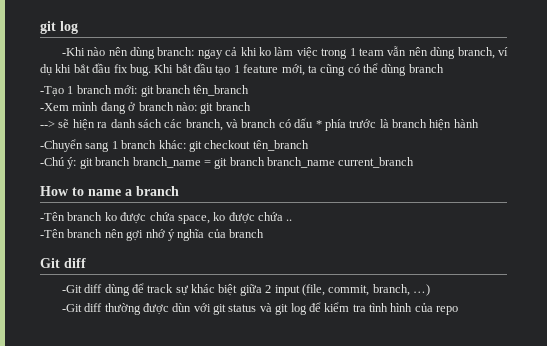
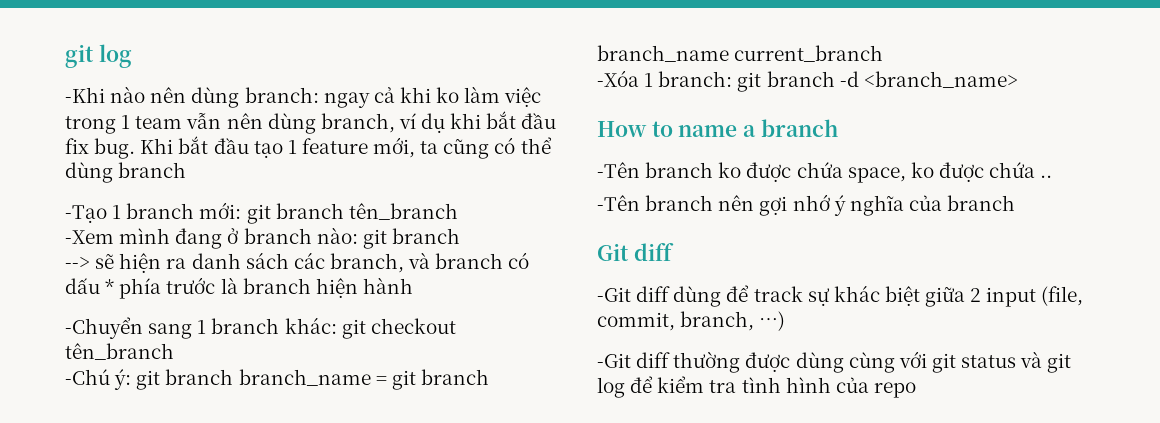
(415, 162) none -> [597,70,1018,92] // -Xóa 1 branch: git branch -d <branch_name>
[172,303,192,312] dùn -> [795,352,895,373] dùng cùng

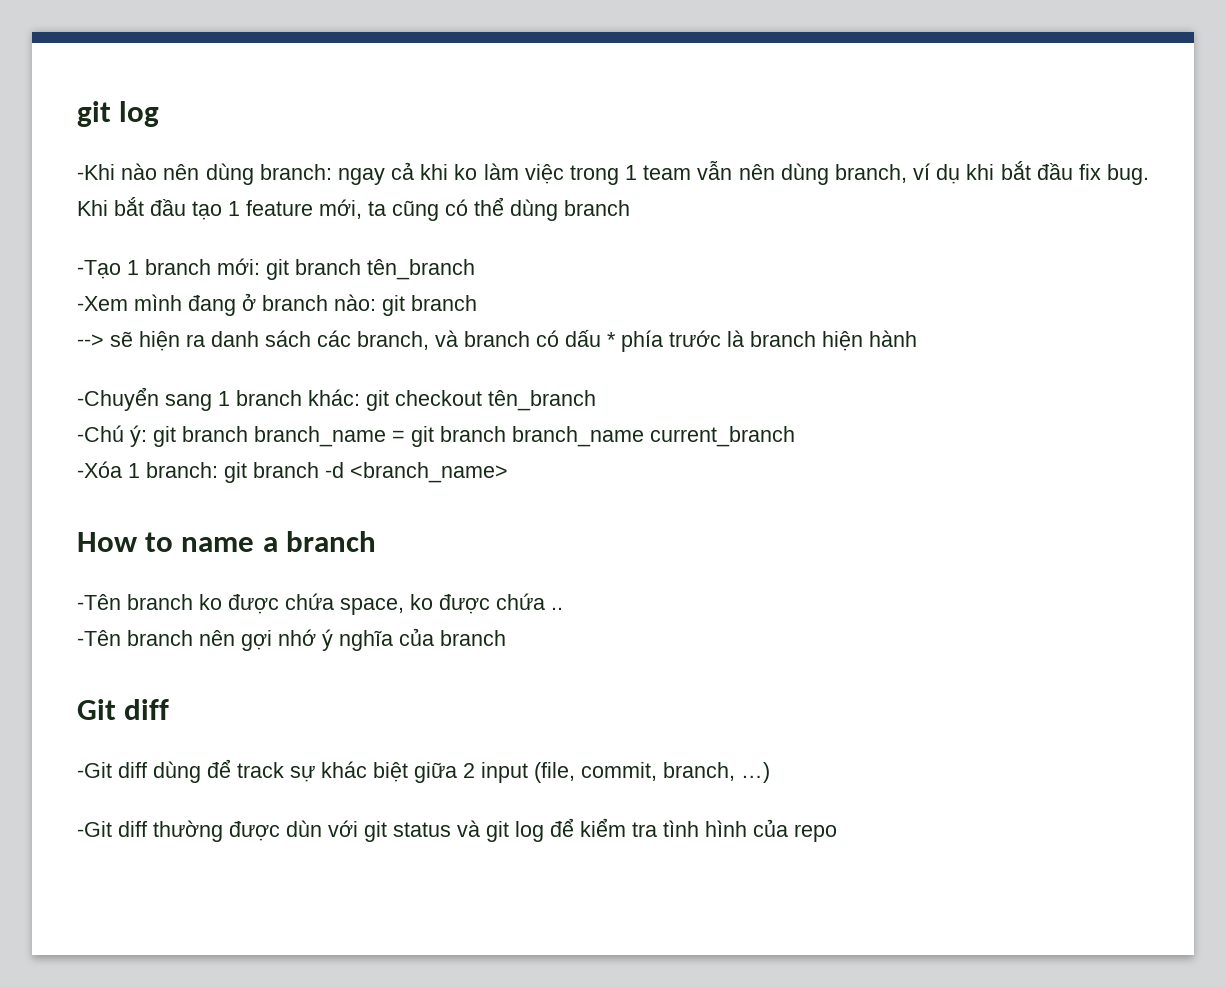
[795,352,895,373] dùng cùng -> [286,820,322,837] dùn

